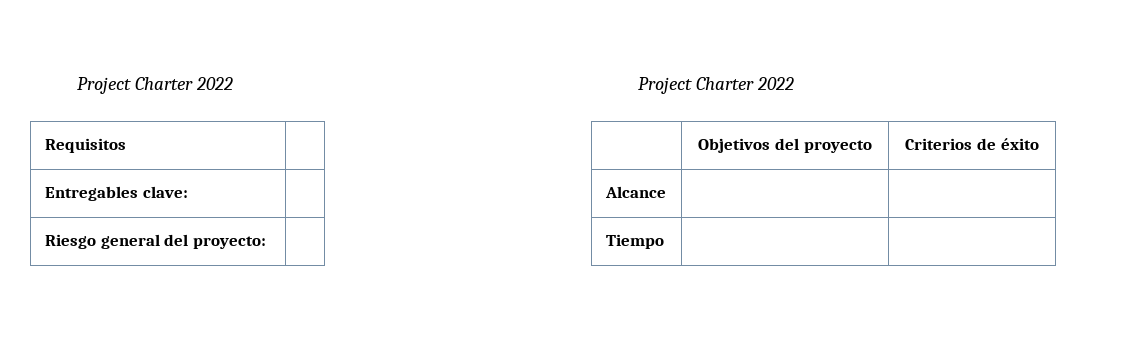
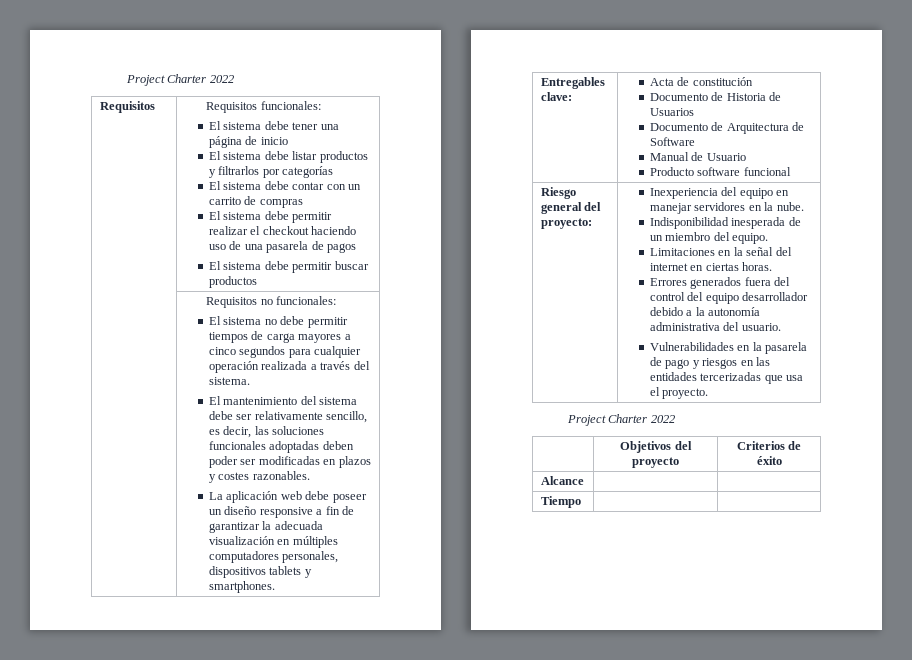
[44,186,188,201] [44,234,266,249] // Entregables clave: | // Riesgo general del proyecto: | -> [206,101,321,113] [209,121,339,130] [209,136,288,148] [209,151,368,163] [209,166,334,178] [209,181,361,190] [209,196,303,208] [209,211,333,223] [209,226,357,235] [209,241,356,253] [209,261,369,273] [209,276,258,288] [206,296,336,308] [209,316,348,328] [209,331,351,343] [209,346,362,358] [209,361,370,373] [209,377,251,385] [209,396,358,405] [209,411,368,423] [209,426,325,438] [209,441,354,453] [209,456,371,468] [209,471,310,483] [209,491,367,503] [209,506,354,518] [209,521,323,533] [209,536,338,548] [209,551,339,563] [209,566,312,578] [209,581,276,593] [540,77,605,89] [540,92,572,101] [650,77,753,86] [650,92,782,101] [650,108,695,116] [650,122,805,134] [650,137,696,146] [650,152,746,161] [650,167,791,176] [540,187,576,199] [540,202,601,214] [540,218,592,229] [650,187,790,199] [650,202,804,214] [650,217,801,229] [650,232,769,244] [650,247,792,256] [650,262,773,271] [650,277,791,289] [650,292,809,304] [650,307,761,316] [650,322,781,331] [650,342,808,354] [650,357,770,369] [650,372,804,384] [650,387,709,399] Requisitos funcionales: // El sistema debe tener una página de inicio // El sistema debe listar productos y filtrarlos por categorías // El sistema debe contar con un carrito de compras // El sistema debe permitir realizar el checkout haciendo uso de una pasarela de pagos // El sistema debe permitir buscar productos // | Requisitos no funcionales: // El sistema no debe permitir tiempos de carga mayores a cinco segundos para cualquier operación realizada a través del sistema. // El mantenimiento del sistema debe ser relativamente sencillo, es decir, las soluciones funcionales adoptadas deben poder ser modificadas en plazos y costes razonables. // La aplicación web debe poseer un diseño responsive a fin de garantizar la adecuada visualización en múltiples computadores personales, dispositivos tablets y smartphones. // Entregables clave: | Acta de constitución // Documento de Historia de Usuarios // Documento de Arquitectura de Software // Manual de Usuario // Producto software funcional // Riesgo general del proyecto: | Inexperiencia del equipo en manejar servidores en la nube. // Indisponibilidad inesperada de un miembro del equipo. // Limitaciones en la señal del internet en ciertas horas. // Errores generados fuera del control del equipo desarrollador debido a la autonomía administrativa del usuario. // Vulnerabilidades en la pasarela de pago y riesgos en las entidades tercerizadas que usa el proyecto.

